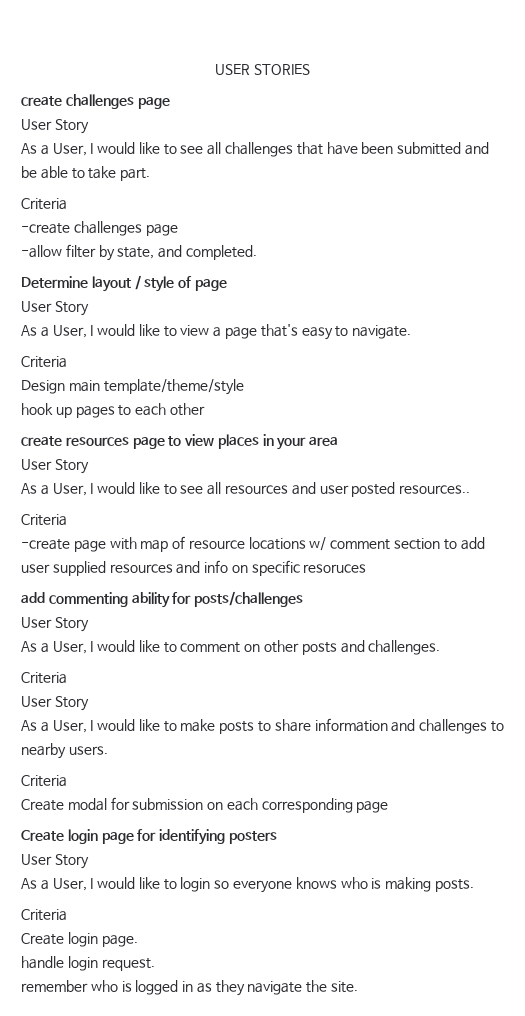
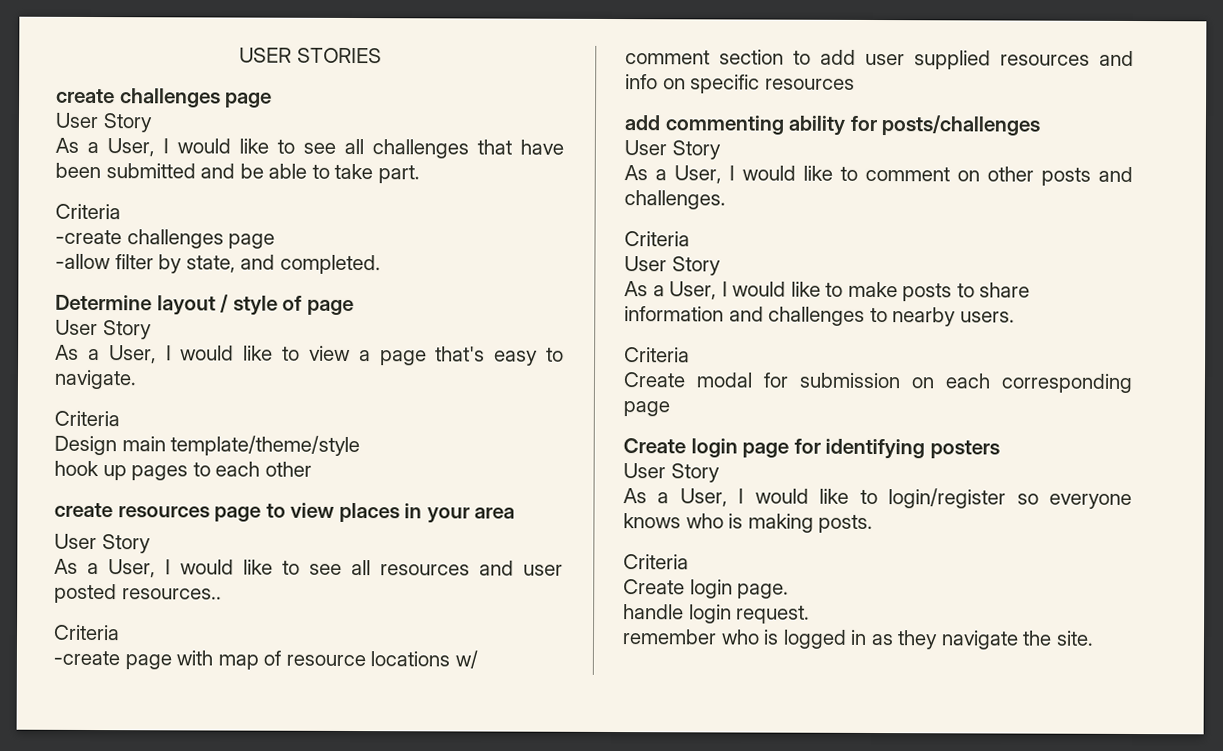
[303,564,367,573] resoruces -> [764,78,855,90] resources
[180,877,211,892] login -> [888,488,1007,509] login/register

